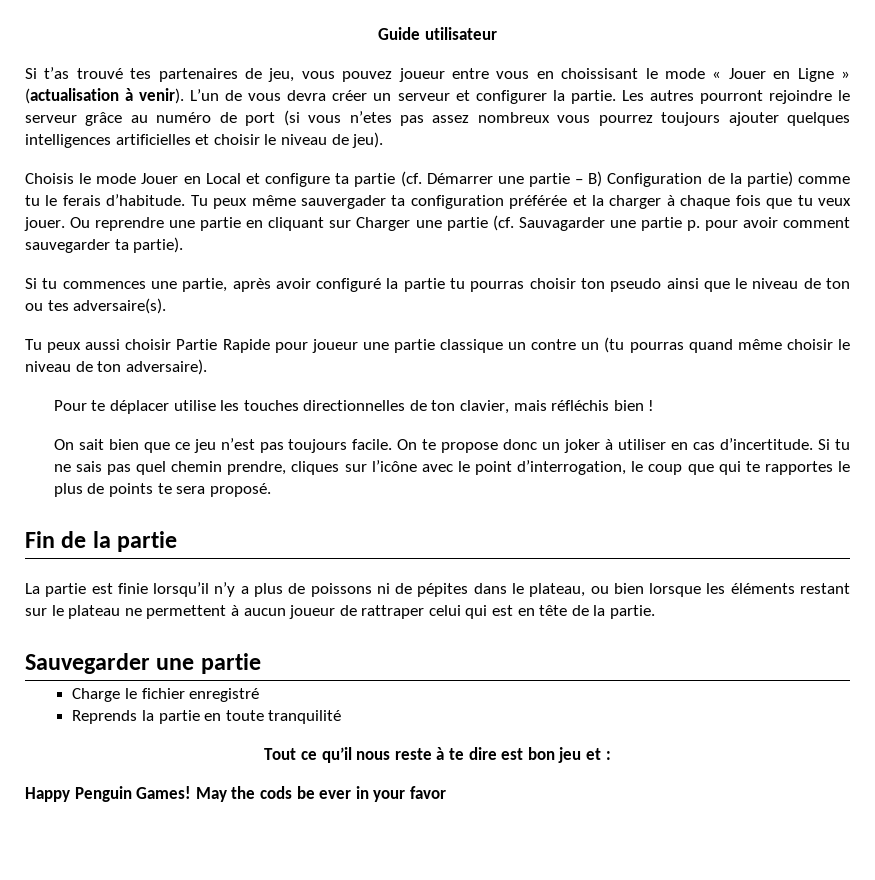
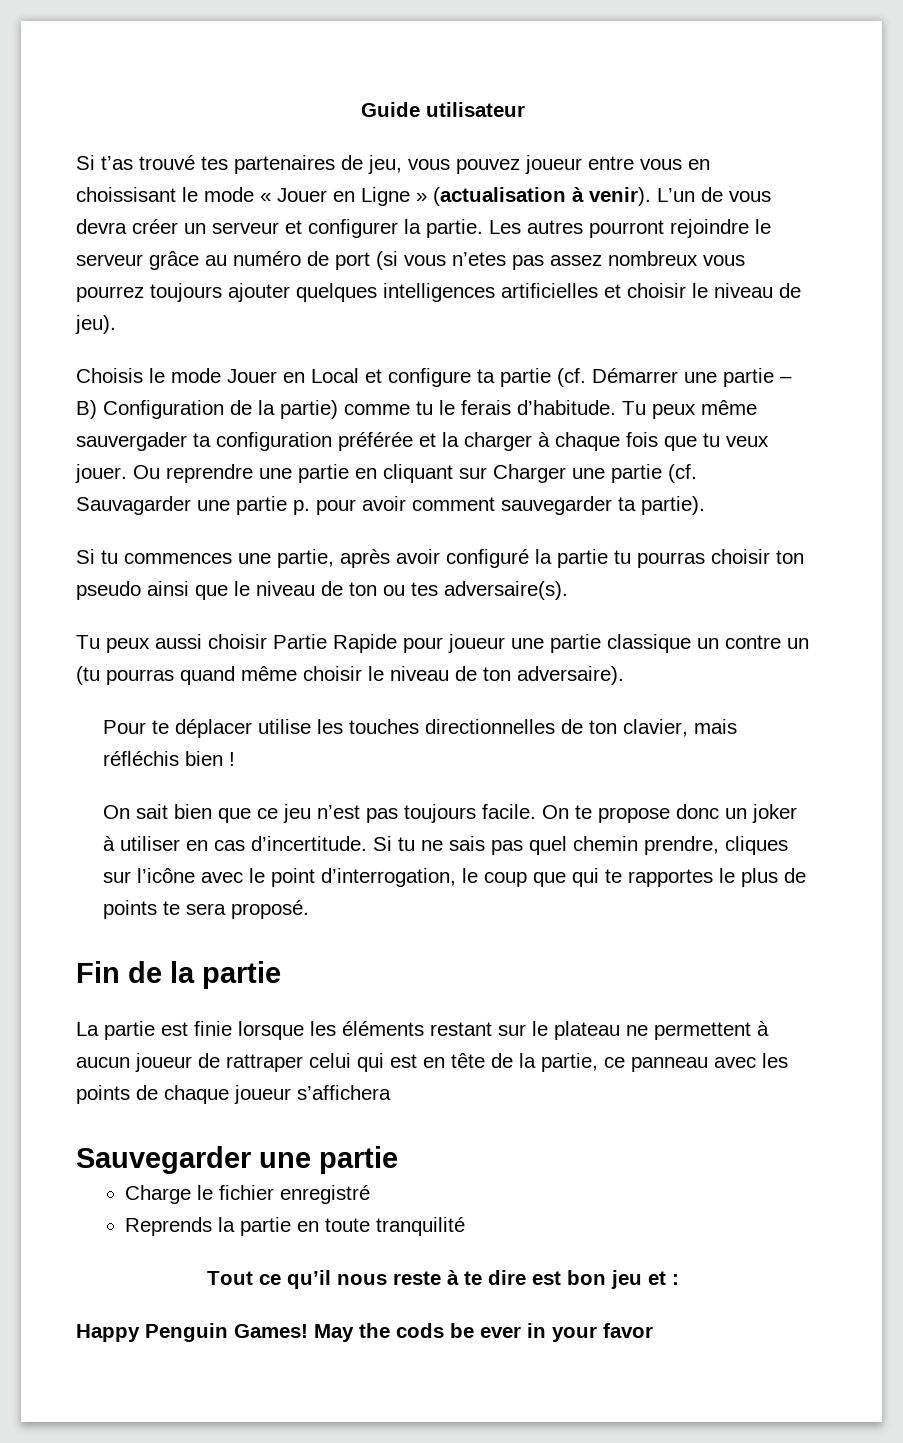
[153,582,644,597] lorsqu’il n’y a plus de poissons ni de pépites dans le plateau, ou bien -> (232, 1028) none
[610,605,656,619] partie. -> [541,1053,788,1072] [76,1085,391,1104] partie, ce panneau avec les points de chaque joueur s’affichera

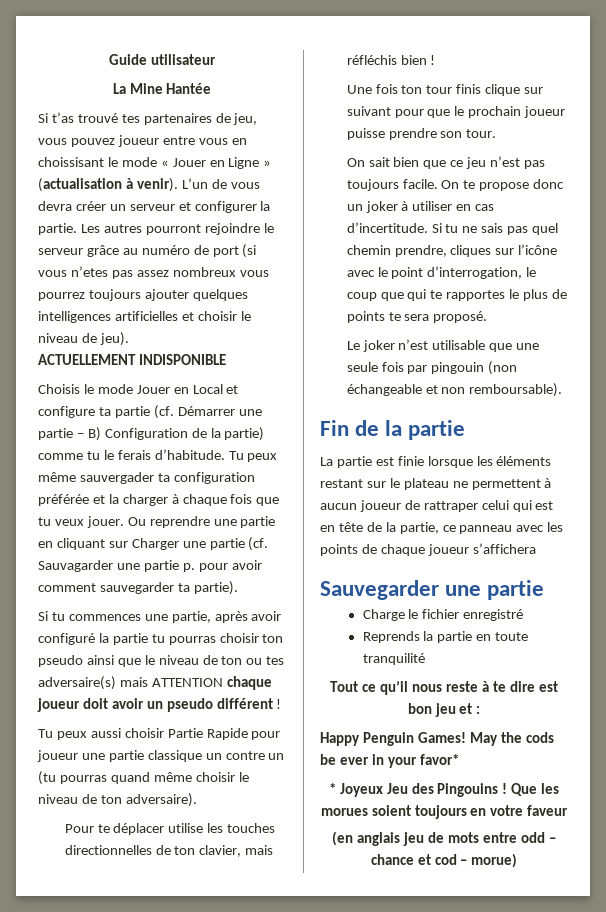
(525, 109) none -> [112,83,212,94] // La Mine Hantée
(116, 324) none -> [38,354,226,365] // ACTUELLEMENT INDISPONIBLE
[444,581,568,600] adversaire(s). -> [38,676,272,690] [37,698,282,712] adversaire(s) mais ATTENTION chaque joueur doit avoir un pseudo différent !
(235, 759) none -> [346,84,544,96] [346,106,566,118] [346,128,497,140] // Une fois ton tour finis clique sur suivant pour que le prochain joueur puisse prendre son tour.
(309, 909) none -> [346,339,540,352] [346,361,518,375] [346,383,563,397] // Le joker n’est utilisable que une seule fois par pingouin (non échangeable et non remboursable).
[603,1323,653,1338] favor -> [419,754,459,765] [328,783,560,797] [320,805,569,819] [332,831,556,846] [370,853,518,868] favor* // * Joyeux Jeu des Pingouins ! Que les morues soient toujours en votre faveur // (en anglais jeu de mots entre odd – chance et cod – morue)

